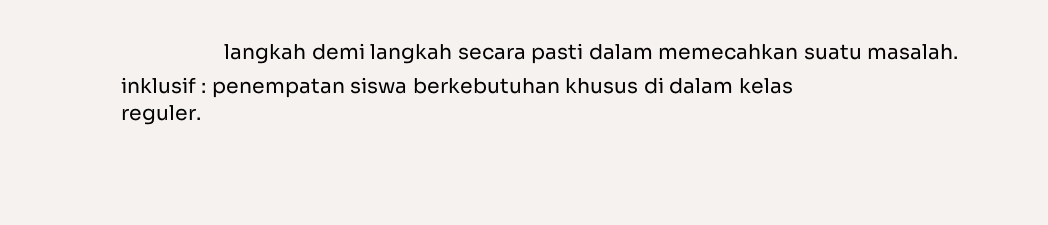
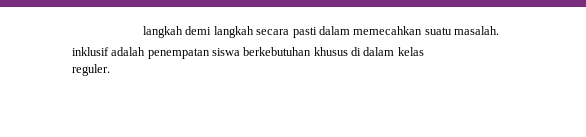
[201,82,207,93] : -> [111,47,146,56] adalah

